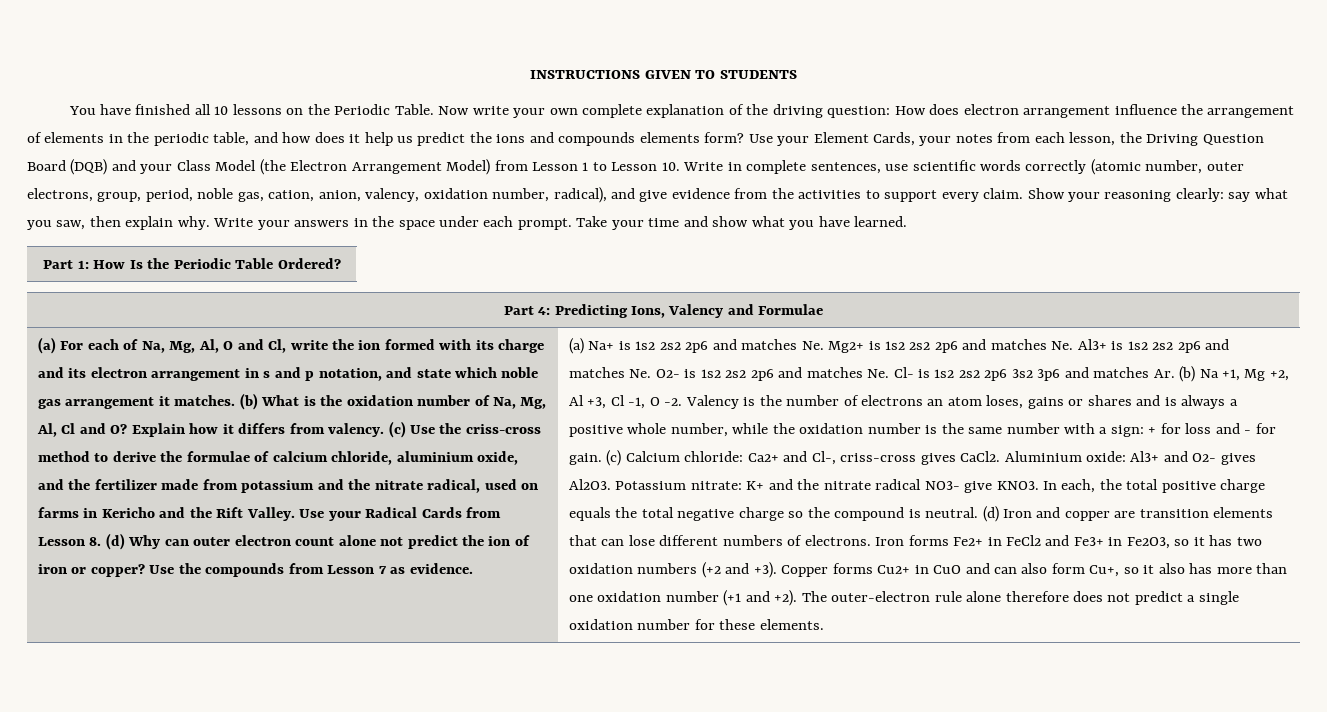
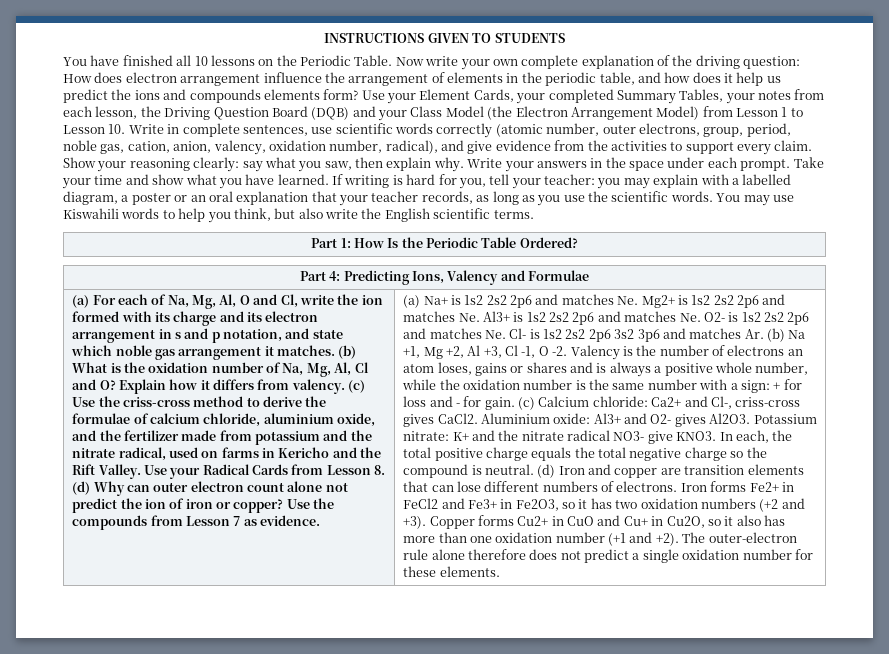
(952, 141) none -> [548,89,755,104] completed Summary Tables, your
(908, 221) none -> [332,174,792,189] [63,191,794,206] [63,208,534,223] If writing is hard for you, tell your teacher: you may explain with a labelled diagram, a poster or an oral explanation that your teacher records, as long as you use the scientific words. You may use Kiswahili words to help you think, but also write the English scientific terms.
[993,563,1120,577] can also form Cu+, -> [623,516,705,528] Cu+ in Cu2O,

